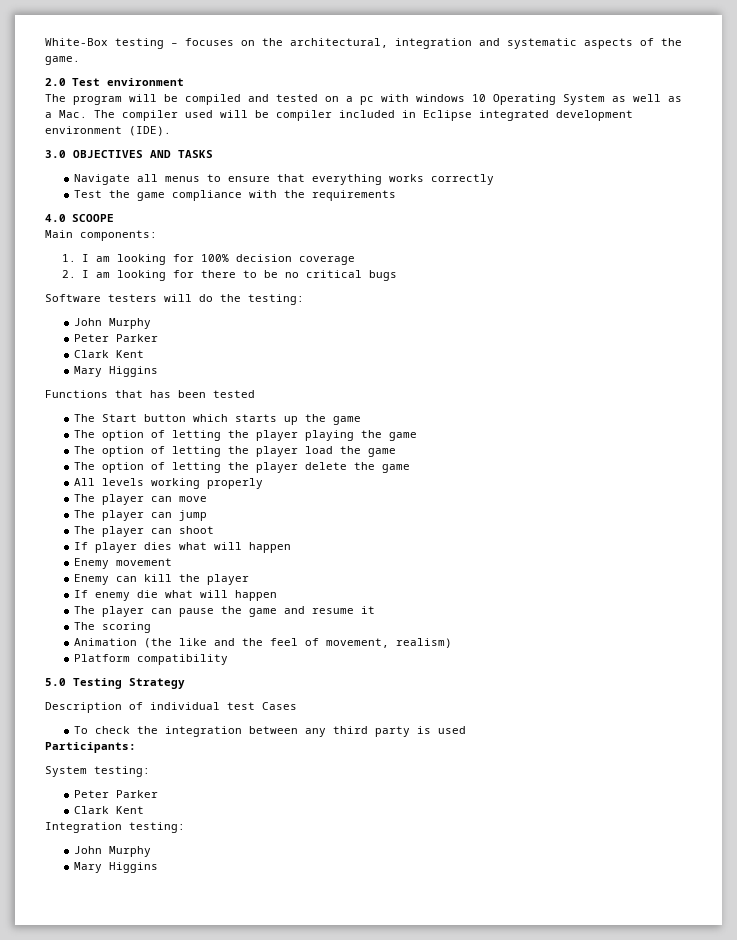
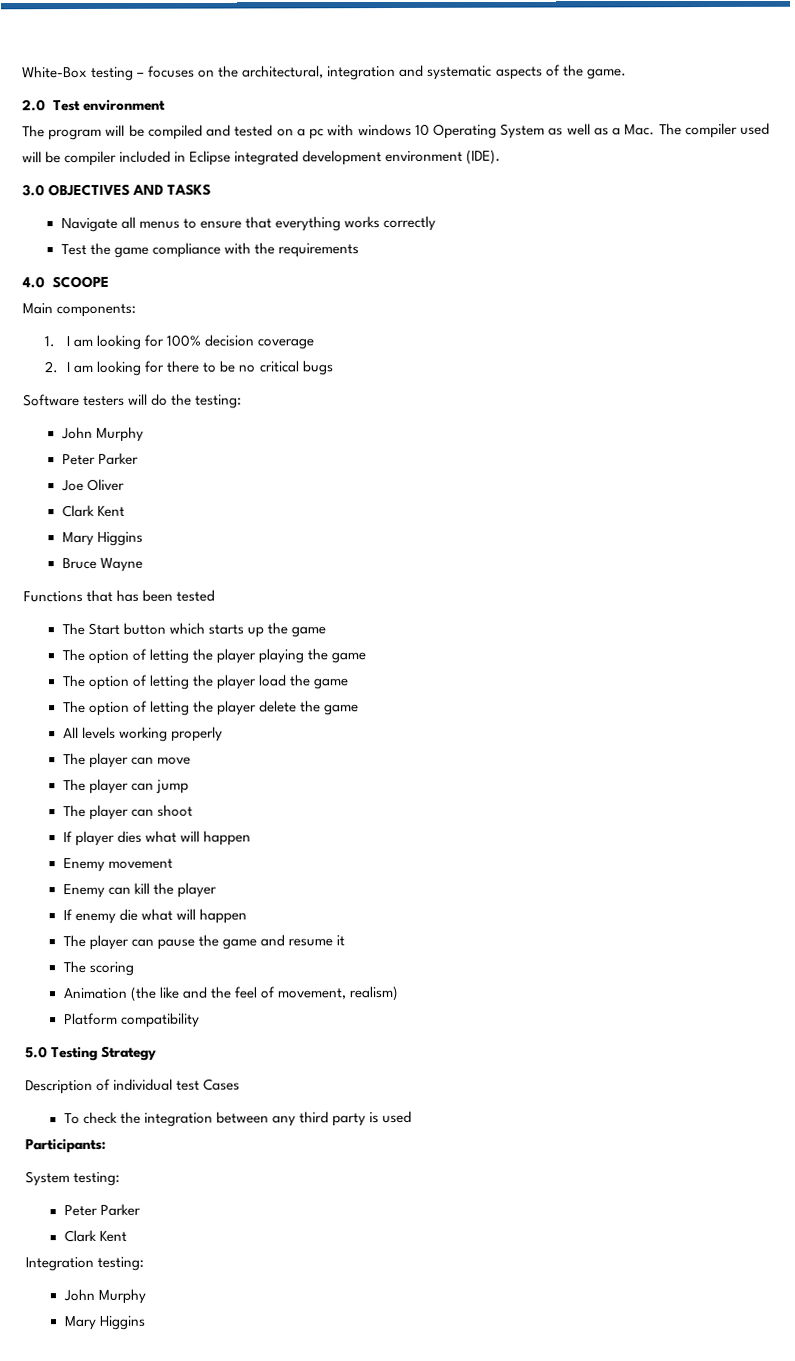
(159, 338) none -> [60,478,125,492] // Joe Oliver
(159, 371) none -> [61,557,143,572] // Bruce Wayne

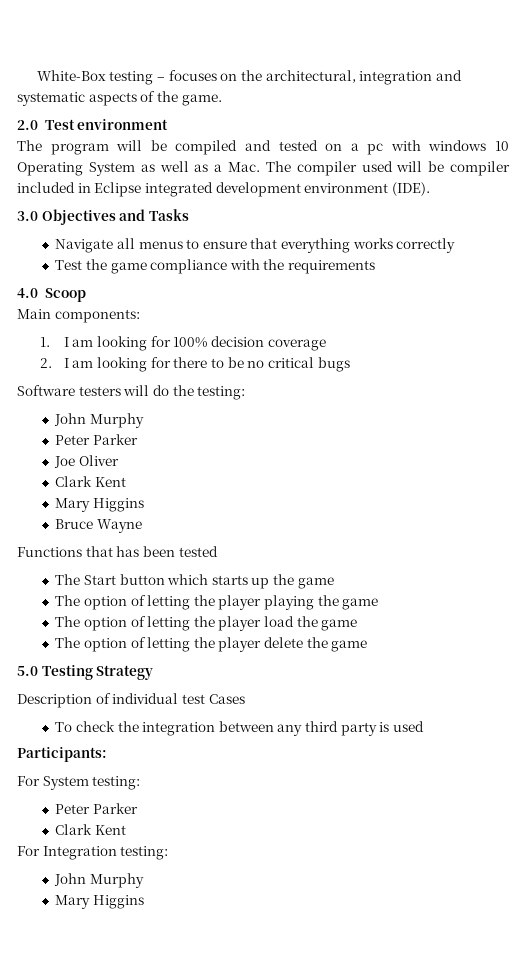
[48,183,212,197] OBJECTIVES AND TASKS -> [41,209,189,225] Objectives and Tasks
[51,275,109,289] SCOOPE -> [44,288,86,302] Scoop
[62,726,223,742] [62,752,191,768] [62,778,189,794] [62,804,193,820] [62,830,251,847] [62,857,173,873] [62,882,217,899] [62,908,247,925] [62,934,345,950] [62,960,134,976] [62,986,399,1002] [63,1012,200,1028] // All levels working properly // The player can move // The player can jump // The player can shoot // If player dies what will happen // Enemy movement // Enemy can kill the player // If enemy die what will happen // The player can pause the game and resume it // The scoring // Animation (the like and the feel of movement, realism) // Platform compatibility -> (368, 646) none
(106, 1146) none -> [17,776,40,786] For
(127, 1236) none -> [17,846,40,856] For

